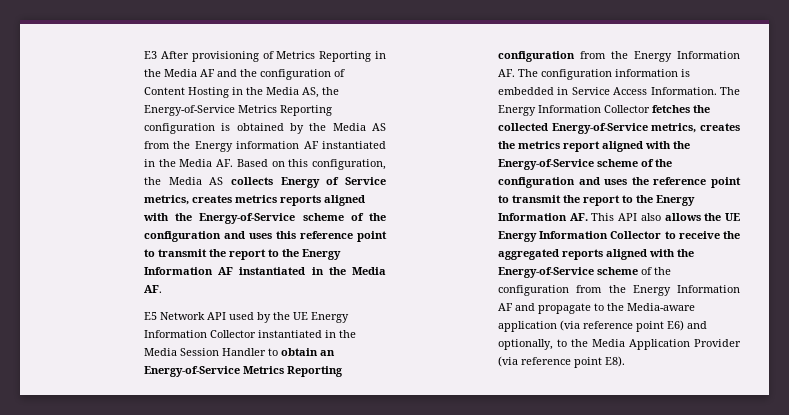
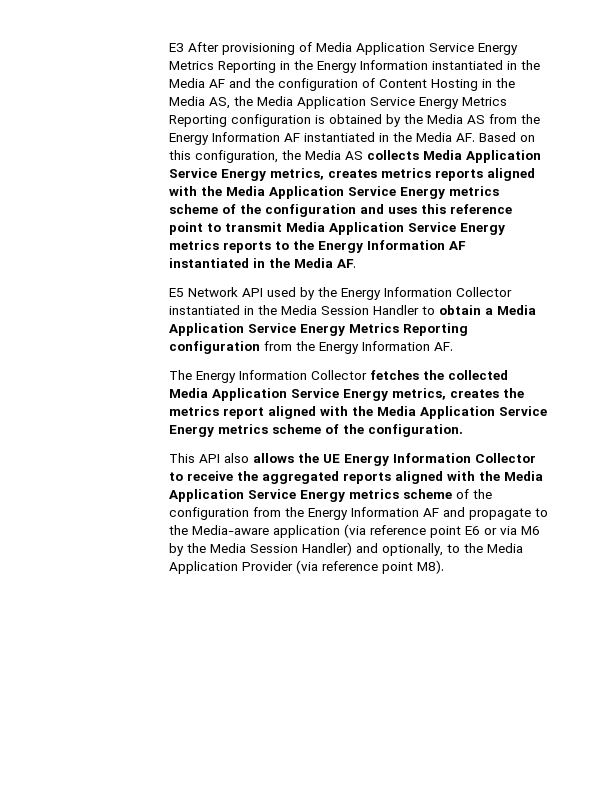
[276,51,372,62] Metrics Reporting -> [316,42,519,55] [169,60,504,73] Media Application Service Energy Metrics Reporting in the Energy Information instantiated
[144,105,236,116] Energy-of-Service -> [257,96,460,109] Media Application Service Energy
[236,141,300,149] information -> [212,132,281,142] Information
[280,177,386,188] Energy of Service -> [423,150,542,163] [169,168,267,181] Media Application Service Energy
[199,213,296,224] Energy-of-Service -> [226,186,500,199] Media Application Service Energy metrics
[209,249,267,260] the report -> [286,222,506,235] [169,240,272,253] Media Application Service Energy metrics reports
[293,312,309,320] UE -> (338, 292) none
[320,350,336,356] [144,366,241,377] an Energy-of-Service -> [485,305,537,315] [169,323,346,336] a Media Application Service Energy
[518,69,691,80] [498,87,717,95] The configuration information is embedded in Service Access Information. -> (454, 346) //
[551,123,648,134] Energy-of-Service -> [169,388,389,401] Media Application Service Energy
[498,159,673,170] [498,177,741,188] [498,195,696,206] [498,213,588,221] Energy-of-Service scheme of the configuration and uses the reference point to transmit the report to the Energy Information AF. -> [377,406,548,419] [169,424,464,437] Media Application Service Energy metrics scheme of the configuration. //
[498,267,595,278] Energy-of-Service -> [504,471,544,481] [169,489,400,502] Media Application Service Energy metrics
[667,320,685,331] E6) -> [465,526,541,535] [169,542,353,556] E6 or via M6 by the Media Session Handler)
[605,356,626,367] E8). -> [417,560,445,574] M8).

